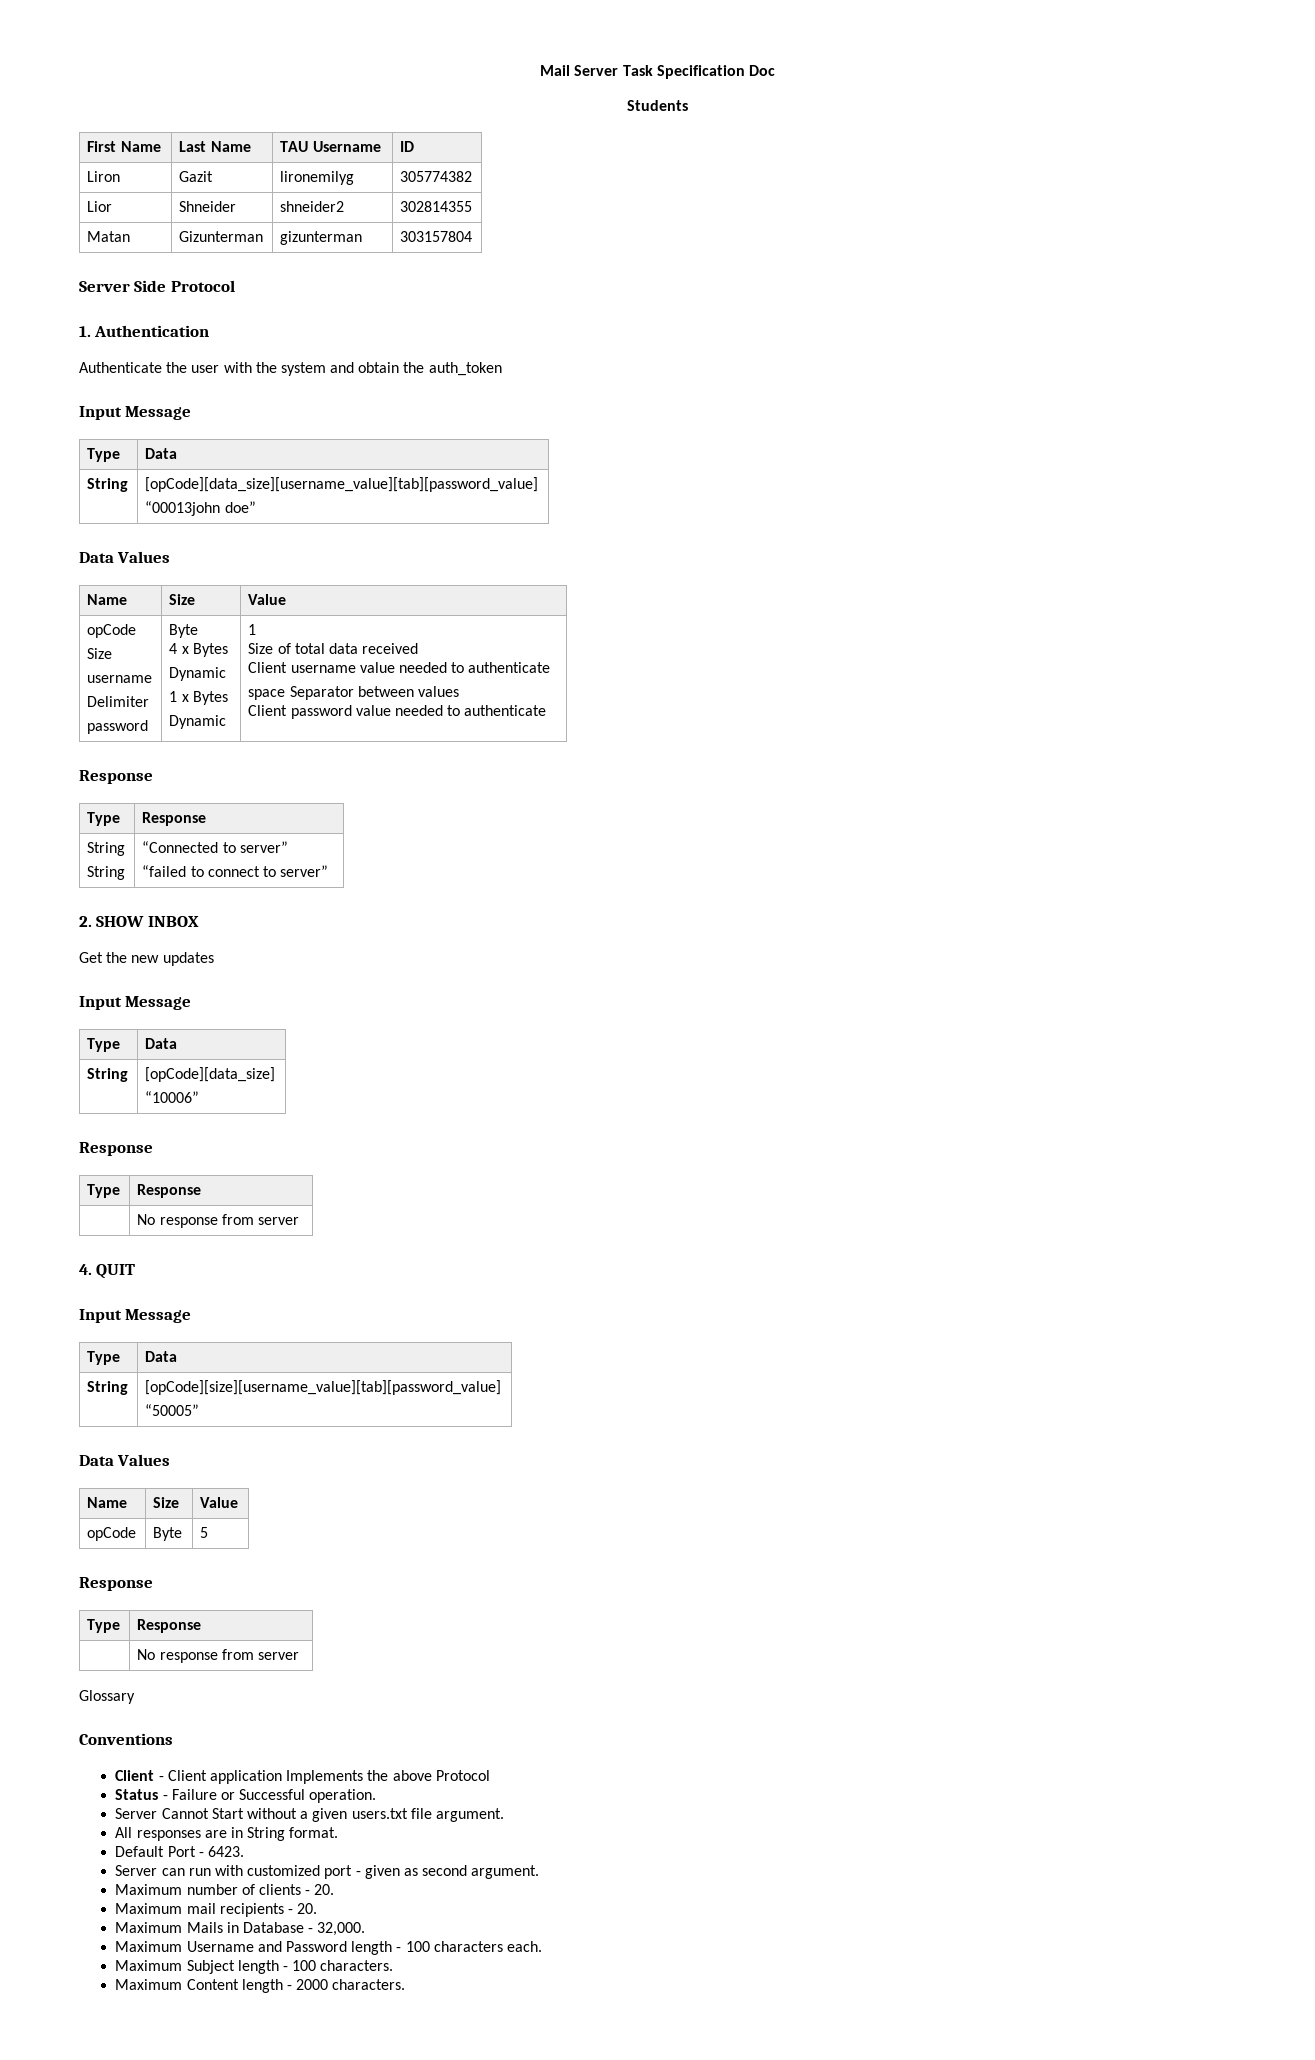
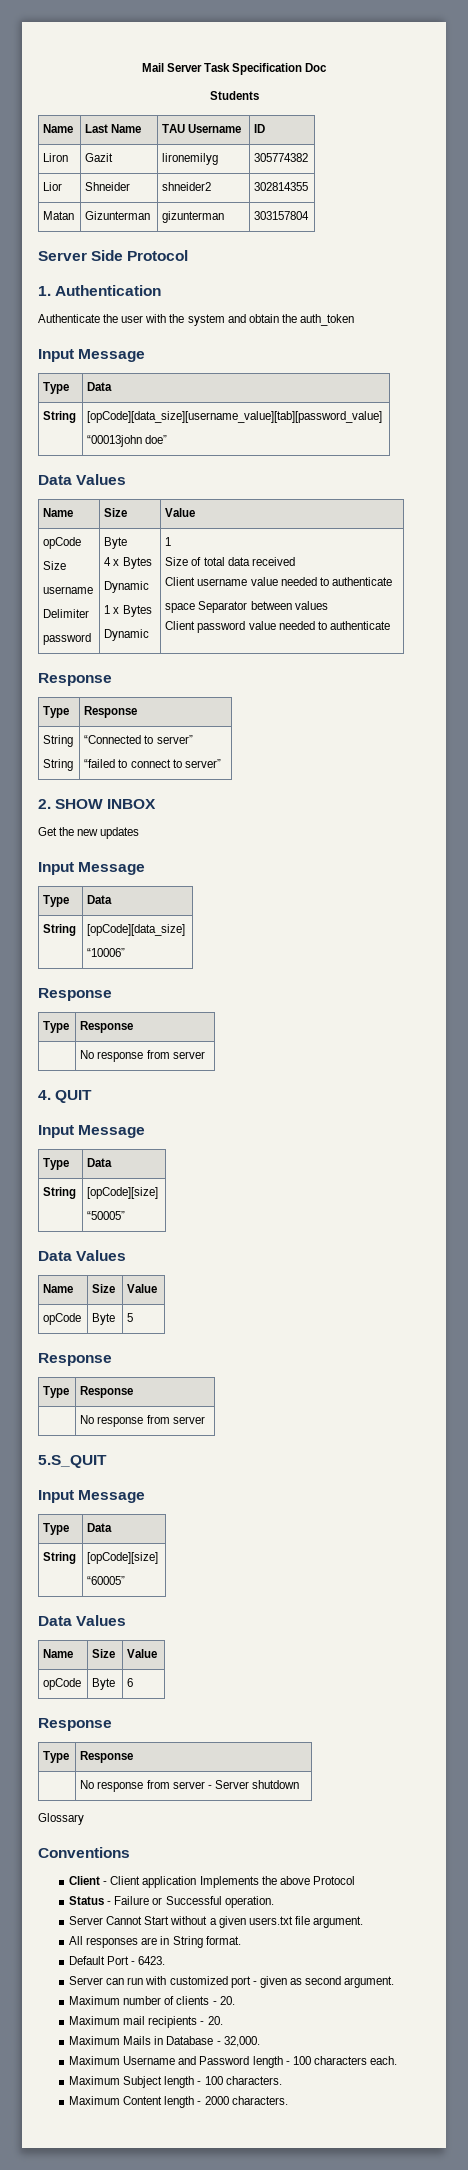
[87,141,117,152] First -> (259, 95) none
[145,1380,502,1395] [opCode][size][username_value][tab][password_value] -> [87,1187,159,1199] [opCode][size]
(299, 1656) none -> [38,1455,107,1468] [38,1490,146,1503] [43,1523,70,1535] [87,1523,113,1532] [43,1552,77,1564] [87,1552,159,1564] [87,1576,126,1585] [38,1615,127,1626] [43,1649,74,1658] [92,1649,116,1658] [127,1649,158,1658] [43,1678,82,1690] [92,1678,116,1690] [127,1678,134,1687] [38,1718,112,1731] [43,1751,70,1763] [80,1751,134,1763] [80,1780,299,1792] // 5.S_QUIT // Input Message // Type | Data // String | [opCode][size] // “60005” // Data Values // Name | Size | Value // opCode | Byte | 6 // Response // Type | Response // | No response from server - Server shutdown

